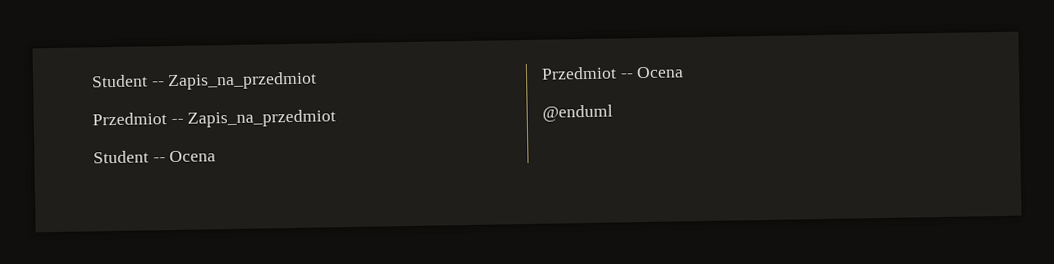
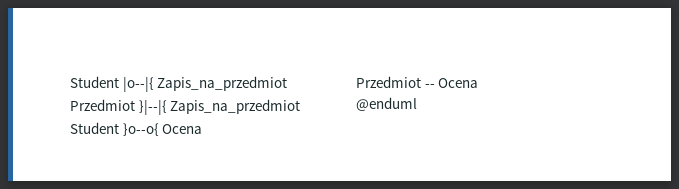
[91,74,165,88] Student -- -> [70,76,154,92] Student |o--|{
[170,118,184,125] -- -> [138,99,167,115] }|--|{
[152,157,166,163] -- -> [122,123,159,136] }o--o{

